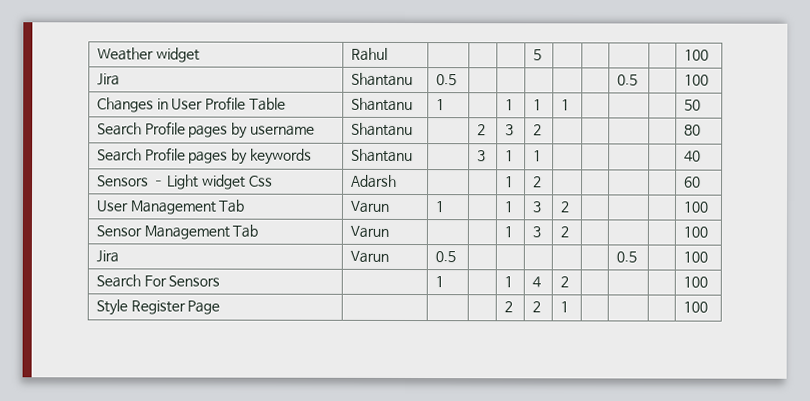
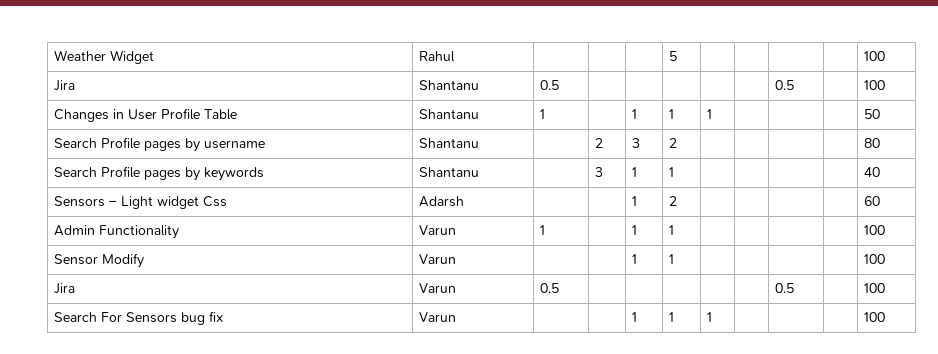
[155,47,200,63] widget -> [110,50,155,64] Widget
[95,199,246,215] [349,200,389,213] [434,201,444,213] [503,201,513,213] [531,201,541,213] [559,201,569,213] User Management Tab | Varun | 1 | | 1 | 3 | 2 -> [54,225,180,239] [419,225,457,235] [540,225,546,235] [632,225,638,235] [669,225,675,235] Admin Functionality | Varun | 1 | | 1 | 1 |
[143,224,259,240] [349,225,389,238] [503,226,513,238] [531,226,541,238] [559,226,569,238] Management Tab | Varun | | | 1 | 3 | 2 -> [102,253,145,268] [419,254,457,264] [632,254,638,264] [669,254,675,264] Modify | Varun | | | 1 | 1 |
[434,276,444,288] [503,276,513,288] [531,276,541,288] [559,276,569,288] [682,276,708,288] [95,299,221,316] [503,301,513,313] [531,301,541,313] | | 1 | | 1 | 4 | 2 | | | | 100 // Style Register Page | | | | 2 | 2 -> [181,311,224,325] [419,312,457,322] [632,312,638,322] [669,312,675,322] bug fix | Varun | | | 1 | 1

